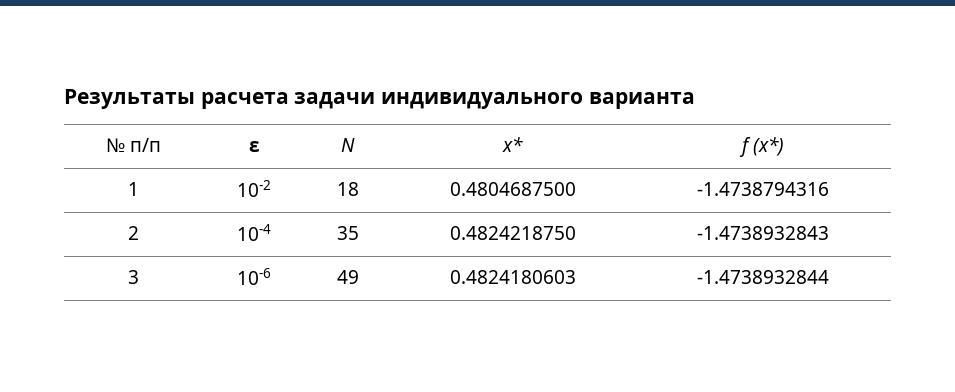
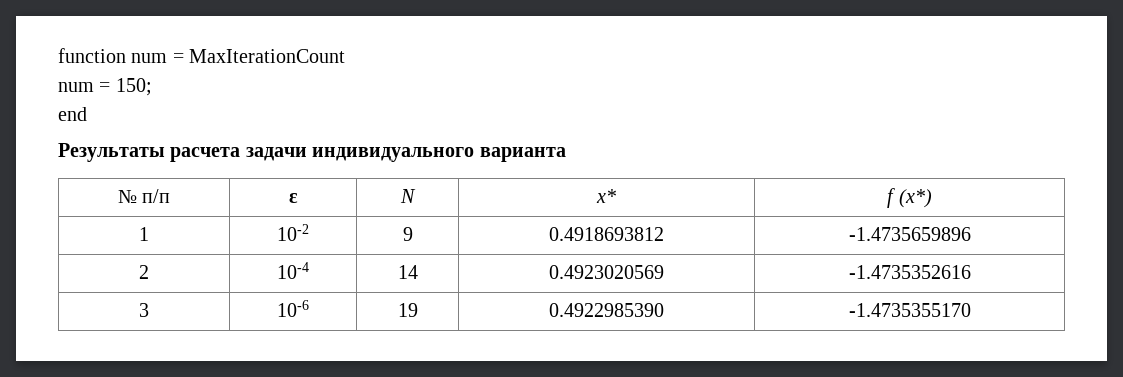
(64, 99) none -> [58,48,346,63] [58,78,152,96] [58,107,87,121] function num = MaxIterationCount // num = 150; // end //
[336,182,359,196] [449,182,576,196] [697,182,829,196] 18 | 0.4804687500 | -1.4738794316 -> [402,227,413,241] [549,227,664,241] [848,227,971,241] 9 | 0.4918693812 | -1.4735659896
[336,226,359,240] [449,226,576,240] [697,226,829,240] 35 | 0.4824218750 | -1.4738932843 -> [397,265,418,279] [549,265,664,279] [848,265,971,279] 14 | 0.4923020569 | -1.4735352616
[336,270,359,284] [449,270,576,284] [697,270,829,284] 49 | 0.4824180603 | -1.4738932844 -> [397,303,418,317] [549,303,664,317] [848,303,971,317] 19 | 0.4922985390 | -1.4735355170

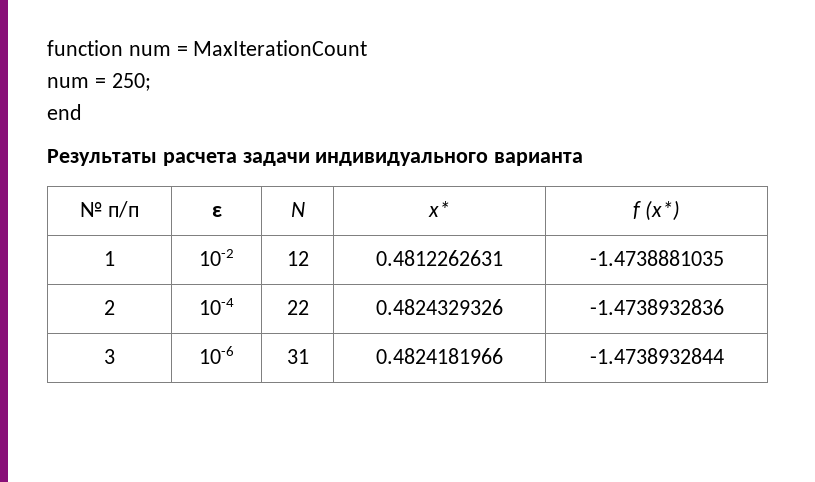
[115,78,152,96] 150; -> [111,73,151,91] 250;
[402,227,413,241] [549,227,664,241] [848,227,971,241] 9 | 0.4918693812 | -1.4735659896 -> [286,251,309,266] [376,250,503,266] [589,250,724,266] 12 | 0.4812262631 | -1.4738881035
[397,265,418,279] [549,265,664,279] [848,265,971,279] 14 | 0.4923020569 | -1.4735352616 -> [286,300,309,315] [376,299,503,315] [589,299,724,315] 22 | 0.4824329326 | -1.4738932836
[397,303,418,317] [549,303,664,317] [848,303,971,317] 19 | 0.4922985390 | -1.4735355170 -> [286,349,309,364] [376,348,503,364] [589,348,724,364] 31 | 0.4824181966 | -1.4738932844

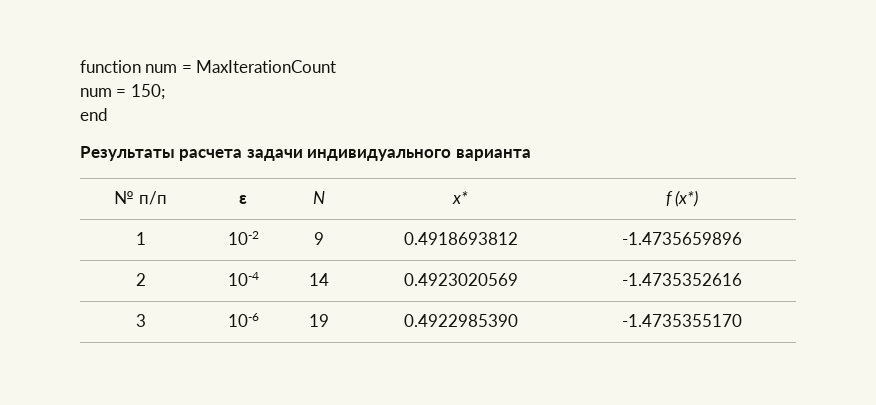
[111,73,151,91] 250; -> [130,84,165,100] 150;
[286,251,309,266] [376,250,503,266] [589,250,724,266] 12 | 0.4812262631 | -1.4738881035 -> [314,232,324,245] [403,232,518,245] [622,232,742,245] 9 | 0.4918693812 | -1.4735659896
[286,300,309,315] [376,299,503,315] [589,299,724,315] 22 | 0.4824329326 | -1.4738932836 -> [309,273,329,286] [403,273,518,286] [622,273,742,286] 14 | 0.4923020569 | -1.4735352616
[286,349,309,364] [376,348,503,364] [589,348,724,364] 31 | 0.4824181966 | -1.4738932844 -> [309,314,329,327] [403,314,518,327] [622,314,742,327] 19 | 0.4922985390 | -1.4735355170

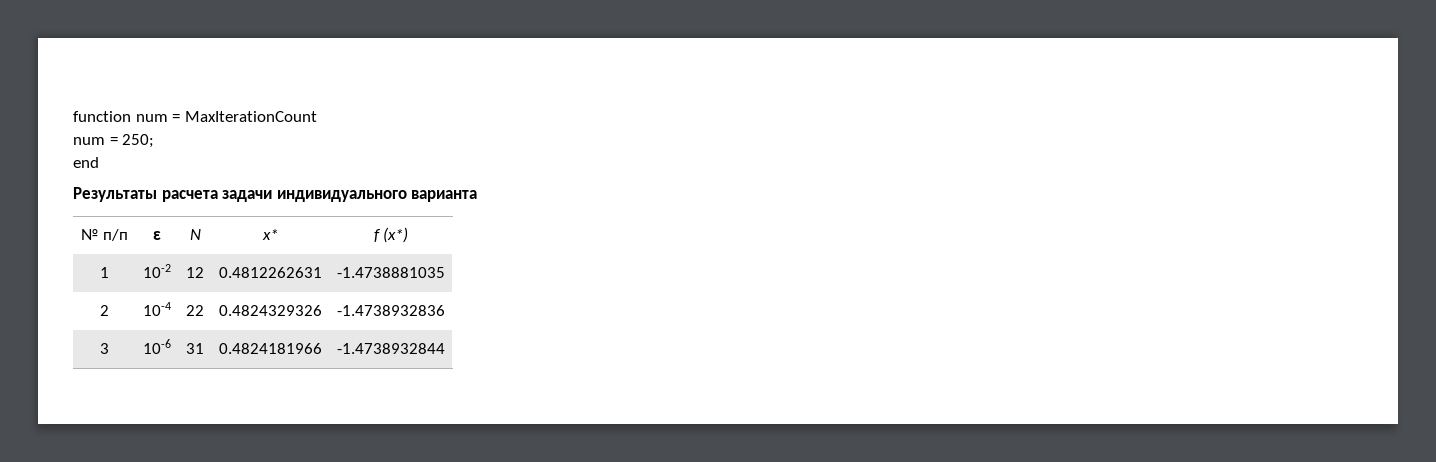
[130,84,165,100] 150; -> [122,134,155,148] 250;
[314,232,324,245] [403,232,518,245] [622,232,742,245] 9 | 0.4918693812 | -1.4735659896 -> [186,267,204,278] [218,267,322,278] [337,267,445,278] 12 | 0.4812262631 | -1.4738881035
[309,273,329,286] [403,273,518,286] [622,273,742,286] 14 | 0.4923020569 | -1.4735352616 -> [186,305,204,316] [218,305,322,316] [337,305,445,316] 22 | 0.4824329326 | -1.4738932836
[309,314,329,327] [403,314,518,327] [622,314,742,327] 19 | 0.4922985390 | -1.4735355170 -> [186,343,204,354] [218,343,322,354] [337,343,445,354] 31 | 0.4824181966 | -1.4738932844

